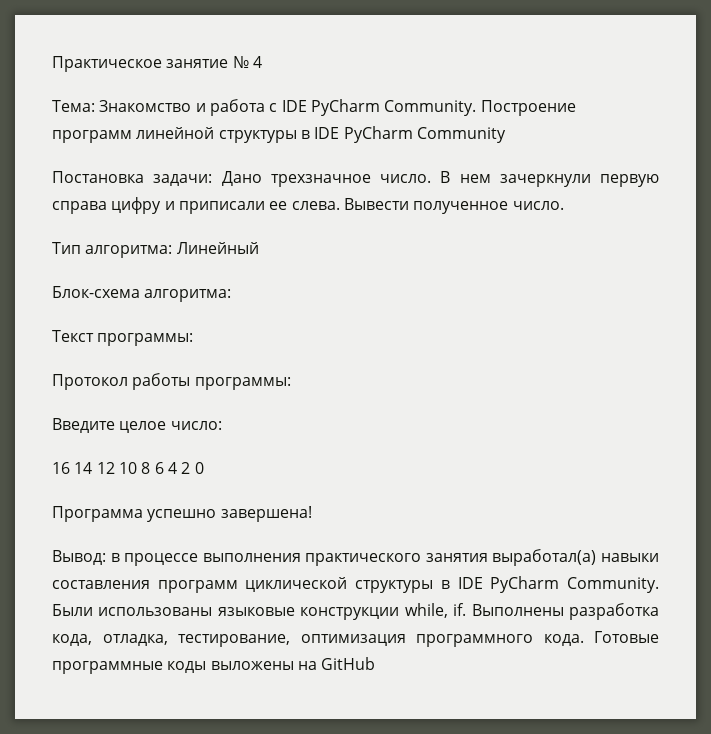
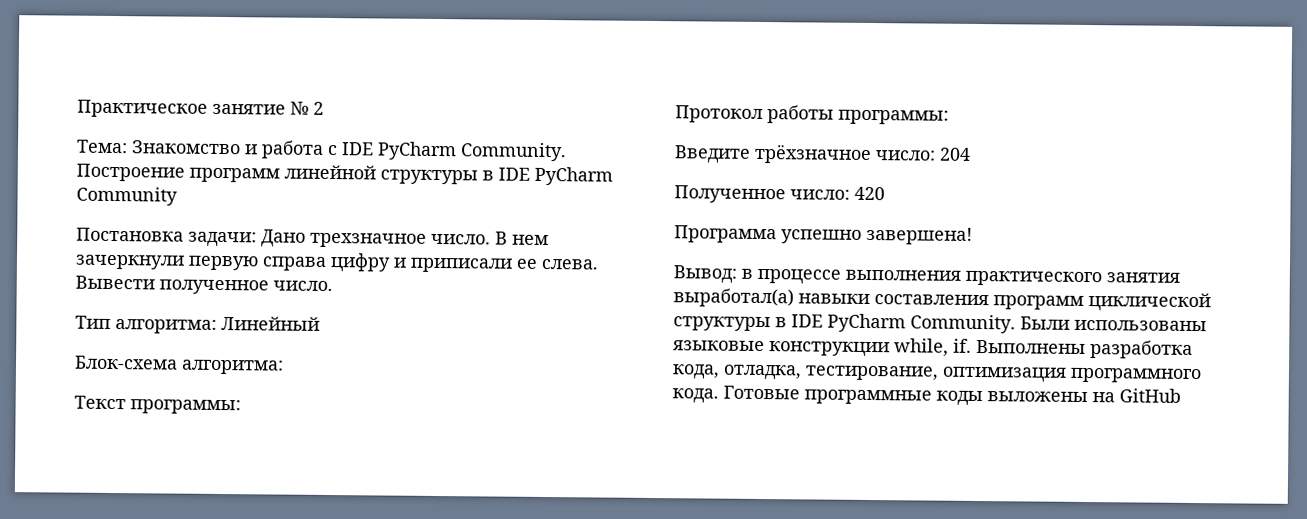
[252,56,262,68] 4 -> [313,101,324,115] 2
[119,421,222,433] [52,462,204,474] целое число: // 16 14 12 10 8 6 4 2 0 -> [754,143,971,165] [674,185,885,204] трёхзначное число: 204 // Полученное число: 420

